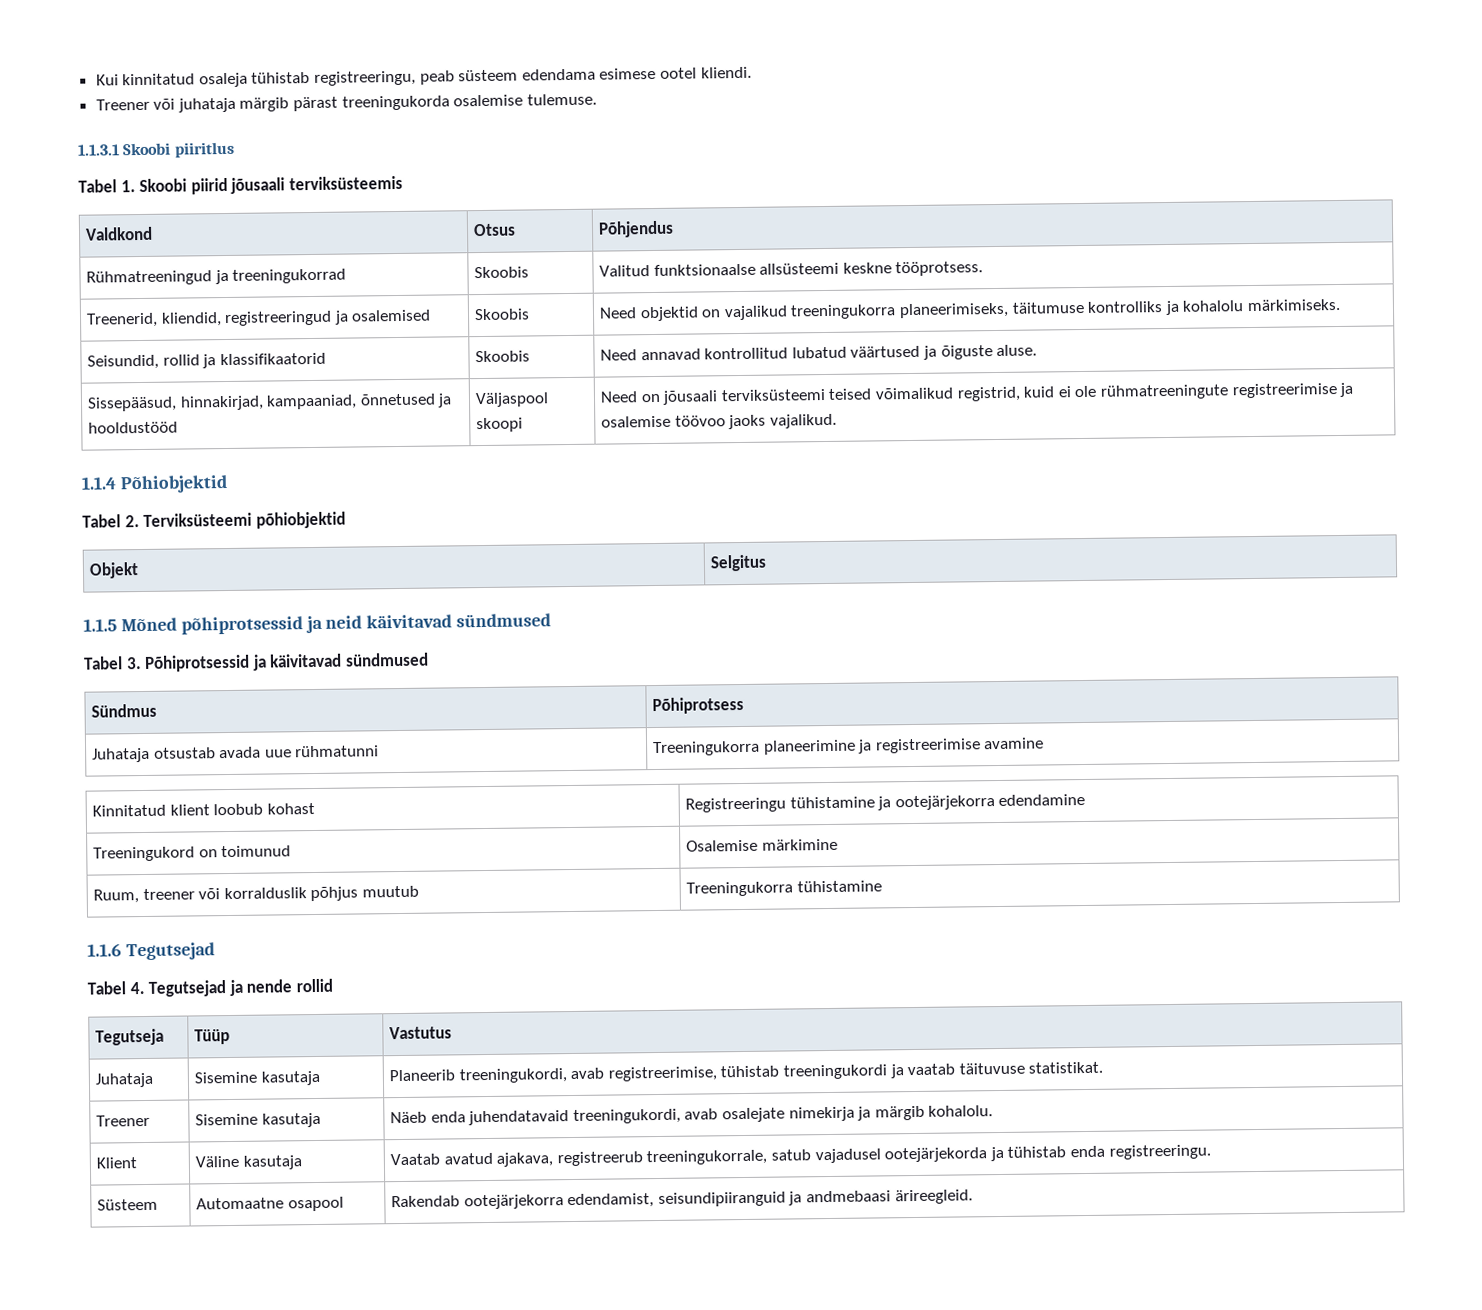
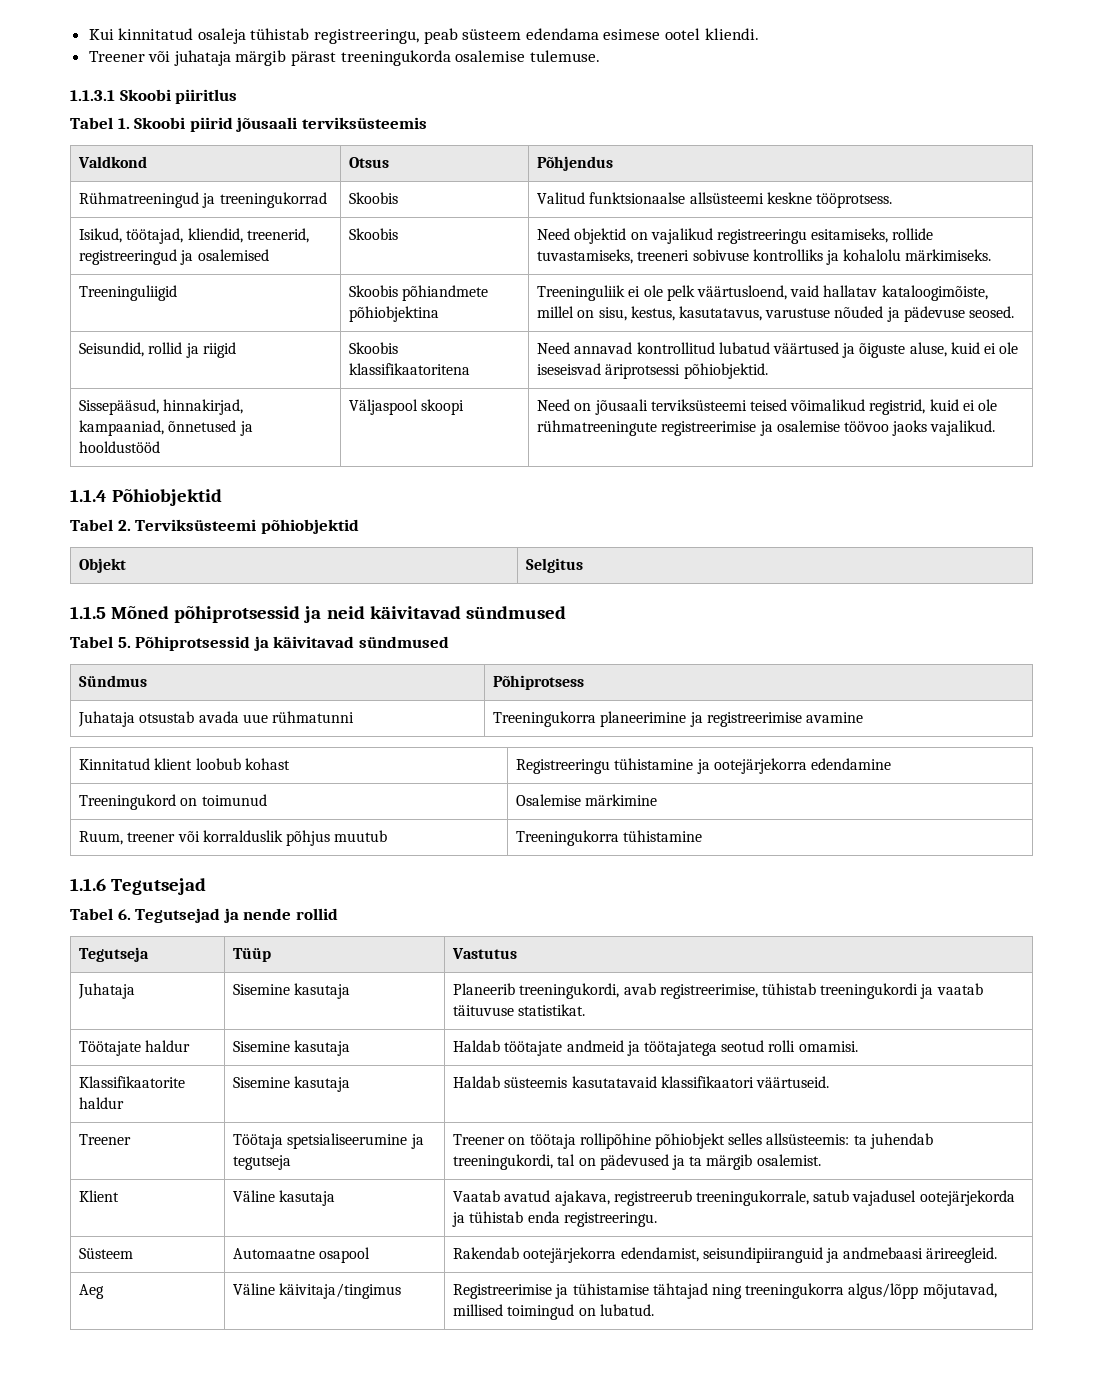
[86,312,222,328] Treenerid, kliendid, -> [79,228,309,244] Isikud, töötajad, kliendid, treenerid,
[790,298,1341,320] treeningukorra planeerimiseks, täitumuse kontrolliks ja kohalolu märkimiseks. -> [717,228,934,244] [537,249,992,265] [79,285,178,301] [349,285,489,301] [349,306,440,322] [537,285,988,301] [537,306,1014,322] registreeringu esitamiseks, rollide tuvastamiseks, treeneri sobivuse kontrolliks ja kohalolu märkimiseks. // Treeninguliigid | Skoobis põhiandmete põhiobjektina | Treeninguliik ei ole pelk väärtusloend, vaid hallatav kataloogimõiste, millel on sisu, kestus, kasutatavus, varustuse nõuded ja pädevuse seosed.
[219,352,326,366] [475,350,531,363] klassifikaatorid | Skoobis -> [202,342,236,358] [349,342,399,354] [349,363,471,375] riigid | Skoobis klassifikaatoritena
[996,344,1038,356] aluse. -> [909,342,1019,357] [537,363,768,379] aluse, kuid ei ole iseseisvad äriprotsessi põhiobjektid.
[125,657,142,670] 3. -> [117,637,131,648] 5.
[129,981,145,995] 4. -> [117,909,131,920] 6.
[96,1114,151,1127] [195,1112,321,1128] [390,1105,994,1126] Treener | Sisemine kasutaja | Näeb enda juhendatavaid treeningukordi, avab osalejate nimekirja ja märgib kohalolu. -> [79,1040,191,1056] [233,1040,351,1056] [453,1040,858,1056] [79,1076,186,1088] [79,1097,125,1109] [233,1076,351,1092] [453,1076,830,1088] [79,1134,132,1145] [233,1133,424,1149] [233,1155,292,1170] [453,1133,933,1149] [453,1154,821,1170] Töötajate haldur | Sisemine kasutaja | Haldab töötajate andmeid ja töötajatega seotud rolli omamisi. // Klassifikaatorite haldur | Sisemine kasutaja | Haldab süsteemis kasutatavaid klassifikaatori väärtuseid. // Treener | Töötaja spetsialiseerumine ja tegutseja | Treener on töötaja rollipõhine põhiobjekt selles allsüsteemis: ta juhendab treeningukordi, tal on pädevused ja ta märgib osalemist.
(973, 1197) none -> [79,1284,105,1299] [233,1283,402,1299] [453,1283,997,1299] [453,1304,654,1320] // Aeg | Väline käivitaja/tingimus | Registreerimise ja tühistamise tähtajad ning treeningukorra algus/lõpp mõjutavad, millised toimingud on lubatud.

